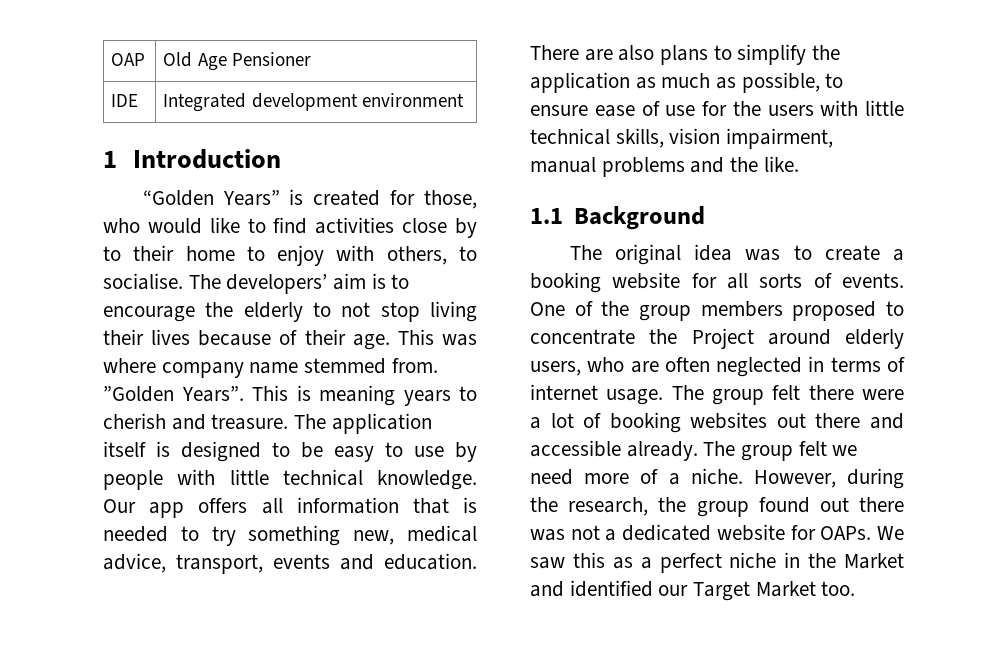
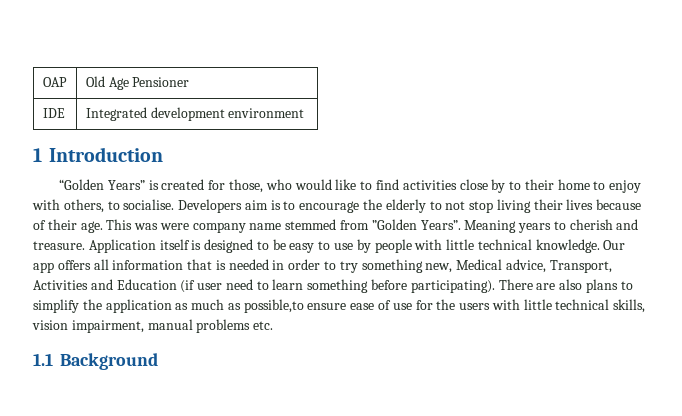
[188,274,328,294] The developers’ -> [178,199,243,213] Developers
[103,358,156,373] where -> [159,223,189,230] were
[391,358,438,373] from. -> [340,220,370,230] from
[252,385,395,406] This is meaning -> [464,220,517,233] Meaning
[294,413,432,434] The application -> [88,239,156,253] Application
(168, 534) none -> [272,259,321,270] in order
[406,525,477,542] [103,553,477,574] medical advice, transport, events and education. -> [456,259,612,273] [33,279,495,293] Medical advice, Transport, Activities and Education (if user need to learn something before participating).
[741,72,844,93] possible, to -> [243,299,304,313] possible,to
[690,156,799,173] and the like. -> [253,321,274,330] etc.
[569,244,904,265] [530,272,904,293] [530,301,904,321] [530,328,904,349] [530,356,905,377] [530,384,904,405] [530,412,904,433] [530,440,858,461] [530,468,904,489] [530,497,904,517] [530,524,904,541] [530,552,904,573] [530,580,856,601] // The original idea was to create a booking website for all sorts of events. One of the group members proposed to concentrate the Project around elderly users, who are often neglected in terms of internet usage. The group felt there were a lot of booking websites out there and accessible already. The group felt we need more of a niche. However, during the research, the group found out there was not a dedicated website for OAPs. We saw this as a perfect niche in the Market and identified our Target Market too. -> (158, 361) none

